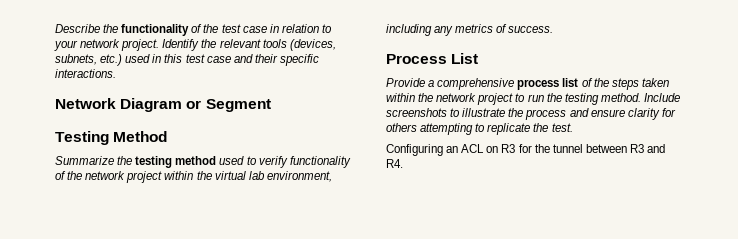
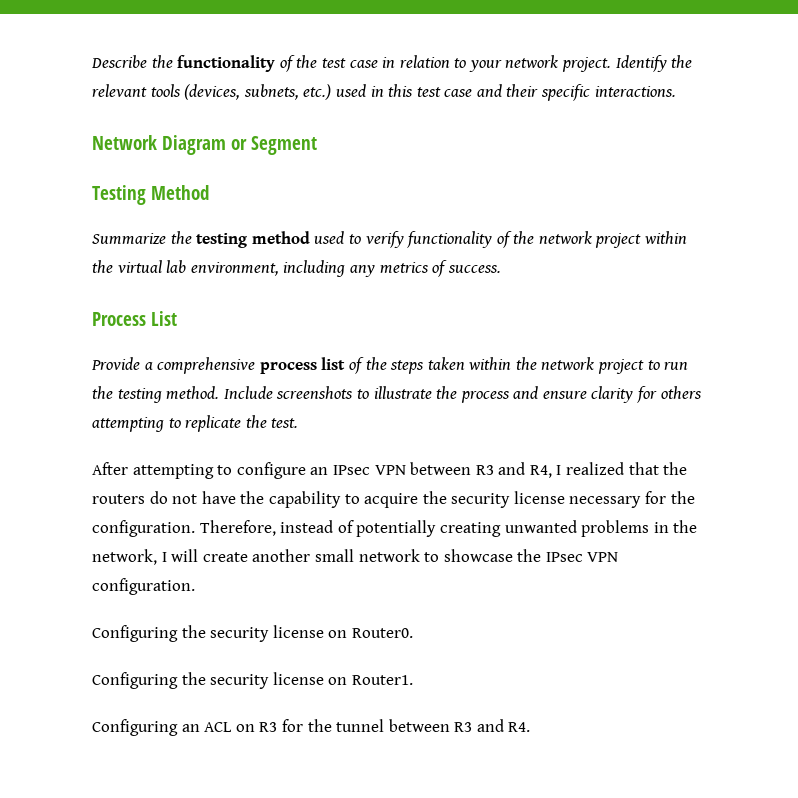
(573, 127) none -> [92,462,688,479] [92,491,695,508] [92,520,698,537] [92,549,619,565] [92,578,195,595] [92,625,413,642] [92,672,413,689] // After attempting to configure an IPsec VPN between R3 and R4, I realized that the routers do not have the capability to acquire the security license necessary for the configuration. Therefore, instead of potentially creating unwanted problems in the network, I will create another small network to showcase the IPsec VPN configuration. // Configuring the security license on Router0. // Configuring the security license on Router1.

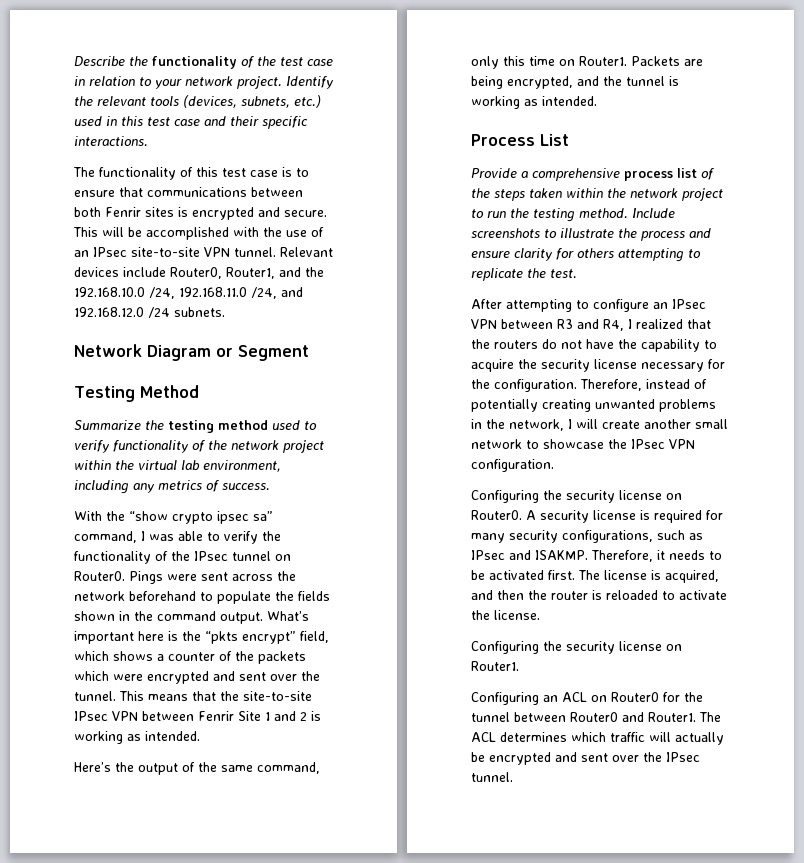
(676, 91) none -> [73,167,309,180] [74,187,303,197] [74,207,327,220] [73,227,324,240] [74,247,333,257] [74,267,324,279] [74,287,303,299] [74,307,225,318] // The functionality of this test case is to ensure that communications between both Fenrir sites is encrypted and secure. This will be accomplished with the use of an IPsec site-to-site VPN tunnel. Relevant devices include Router0, Router1, and the 192.168.10.0 /24, 192.168.11.0 /24, and 192.168.12.0 /24 subnets.
(501, 269) none -> [74,511,273,524] [74,531,281,544] [74,551,291,564] [74,571,296,584] [74,591,330,604] [74,611,309,624] [74,631,329,644] [74,651,306,664] [74,671,320,684] [74,691,312,701] [74,711,321,721] [74,731,200,744] [74,762,320,775] [471,56,703,69] [471,76,679,89] [471,96,597,109] // With the “show crypto ipsec sa” command, I was able to verify the functionality of the IPsec tunnel on Router0. Pings were sent across the network beforehand to populate the fields shown in the command output. What’s important here is the “pkts encrypt” field, which shows a counter of the packets which were encrypted and sent over the tunnel. This means that the site-to-site IPsec VPN between Fenrir Site 1 and 2 is working as intended. // Here’s the output of the same command, only this time on Router1. Packets are being encrypted, and the tunnel is working as intended.
(413, 633) none -> [526,510,723,523] [471,530,703,543] [471,550,722,562] [471,570,719,583] [471,590,727,600] [471,610,540,620] A security license is required for many security configurations, such as IPsec and ISAKMP. Therefore, it needs to be activated first. The license is acquired, and then the router is reloaded to activate the license.
[259,722,278,732] R3 -> [611,692,659,702] Router0
[454,719,531,732] R3 and R4. -> [570,712,721,722] [471,732,724,745] [471,752,700,765] [471,772,513,782] Router0 and Router1. The ACL determines which traffic will actually be encrypted and sent over the IPsec tunnel.

